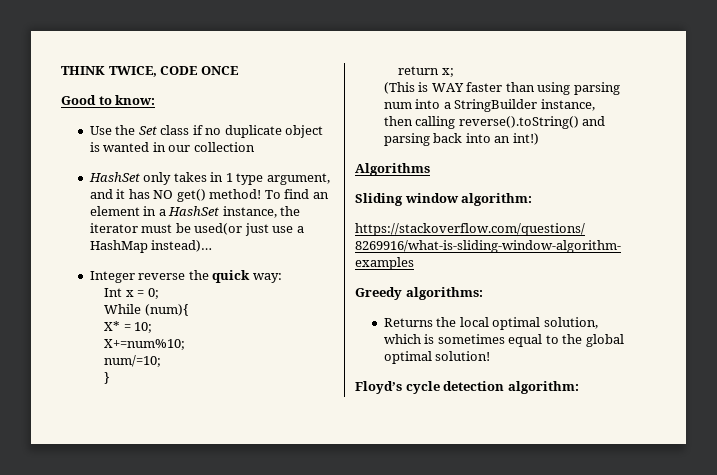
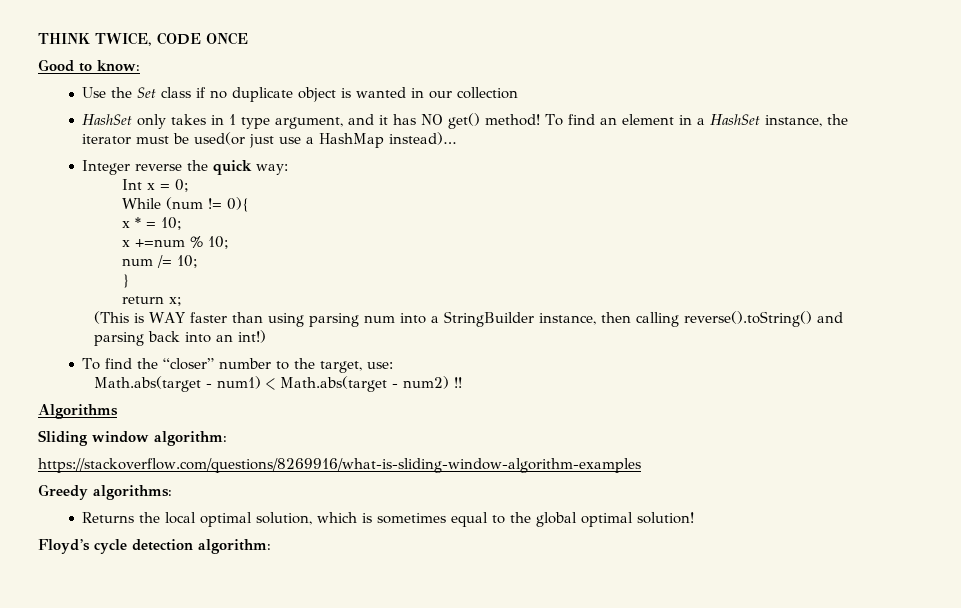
[144,304,189,316] [104,321,153,333] [104,339,186,350] [104,355,162,367] (num){ // X* = 10; // X+=num%10; // num/=10; -> [165,197,250,212] [121,217,182,230] [121,236,229,249] [121,255,198,268] (num != 0){ // x * = 10; // x +=num % 10; // num /= 10;
(539, 139) none -> [82,358,394,373] [93,376,462,392] // To find the “closer” number to the target, use: // Math.abs(target - num1) < Math.abs(target - num2) !!

